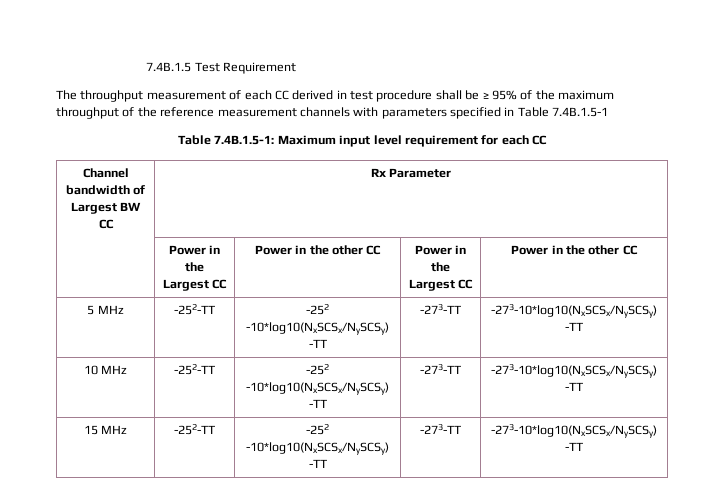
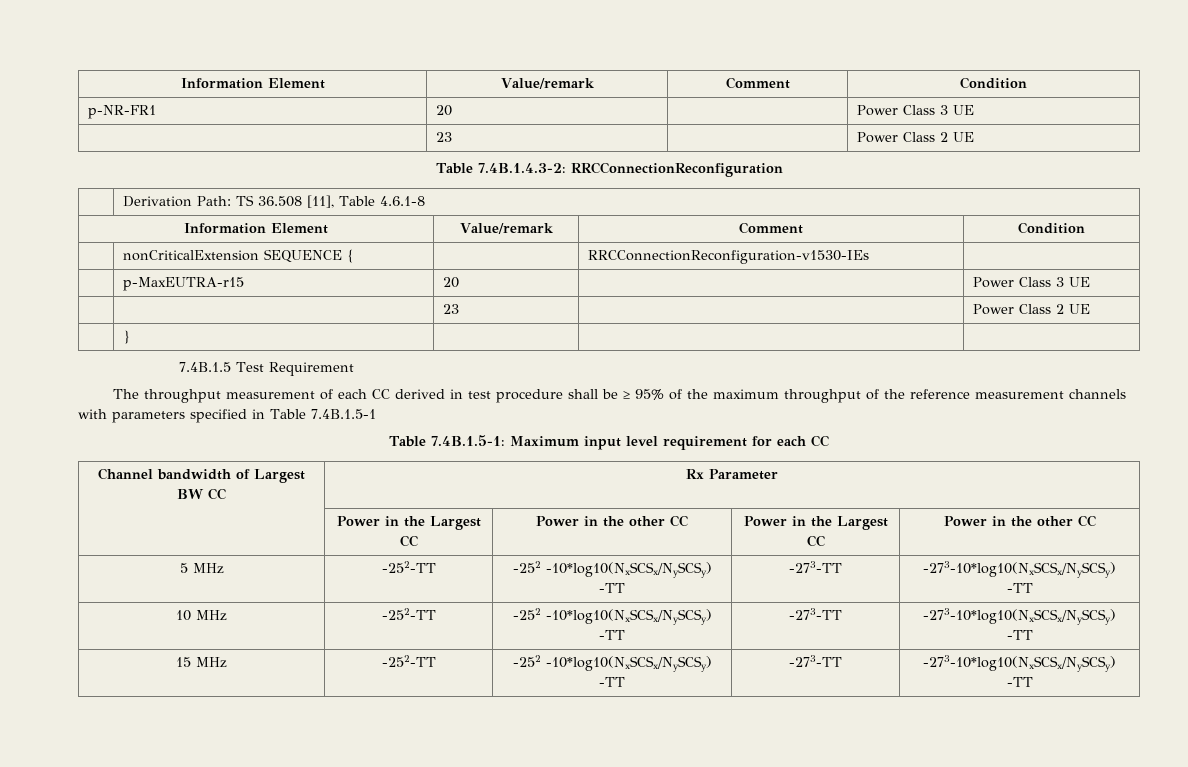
(146, 67) none -> [180,78,325,89] [500,78,595,89] [725,77,790,89] [960,77,1027,89] [88,105,157,119] [436,105,453,116] [857,105,975,116] [436,132,453,142] [857,132,975,143] [435,162,783,177] [123,195,426,208] [184,223,328,234] [459,223,554,234] [739,222,804,234] [1018,222,1085,234] [123,249,355,263] [588,250,870,264] [123,277,245,291] [443,277,460,288] [973,277,1091,288] [443,304,460,314] [973,304,1091,315] [123,330,131,344] Information Element | Value/remark | Comment | Condition // p-NR-FR1 | 20 | | Power Class 3 UE // | 23 | | Power Class 2 UE // Table 7.4B.1.4.3-2: RRCConnectionReconfiguration // | Derivation Path: TS 36.508 [11], Table 4.6.1-8 // Information Element | Value/remark | Comment | Condition // | nonCriticalExtension SEQUENCE { | | RRCConnectionReconfiguration-v1530-IEs | // | p-MaxEUTRA-r15 | 20 | | Power Class 3 UE // | | 23 | | Power Class 2 UE // | } | | | //

